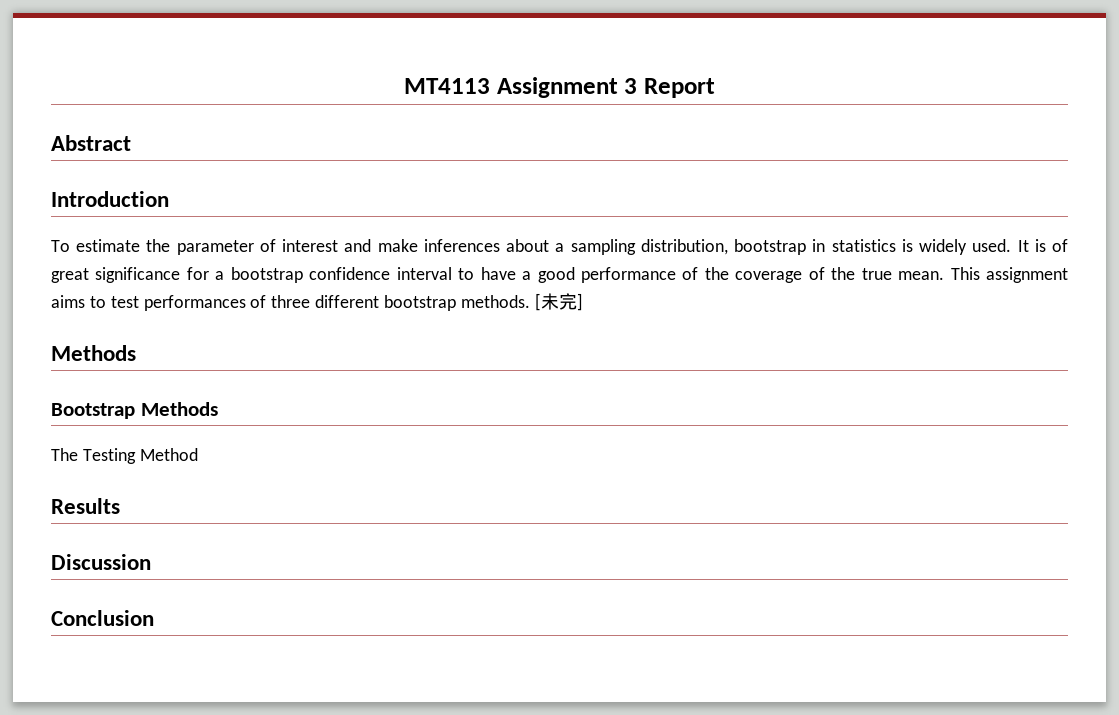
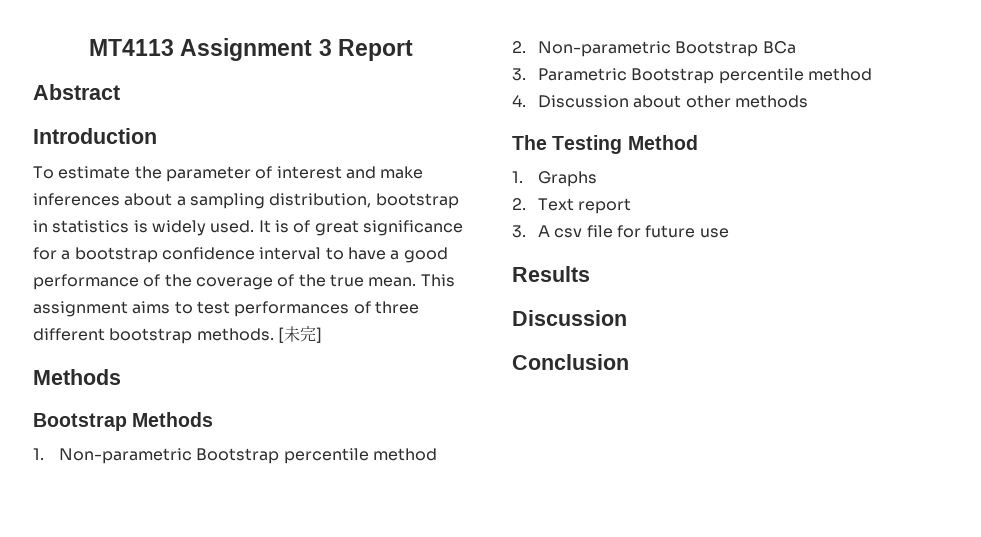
[51,448,198,464] The Testing Method -> [33,448,437,464] [512,41,796,57] [512,68,872,84] [512,95,808,108] [512,135,698,154] [512,171,597,187] [512,198,632,214] [512,225,729,238] 1. Non-parametric Bootstrap percentile method // 2. Non-parametric Bootstrap BCa // 3. Parametric Bootstrap percentile method // 4. Discussion about other methods // The Testing Method // 1. Graphs // 2. Text report // 3. A csv file for future use

